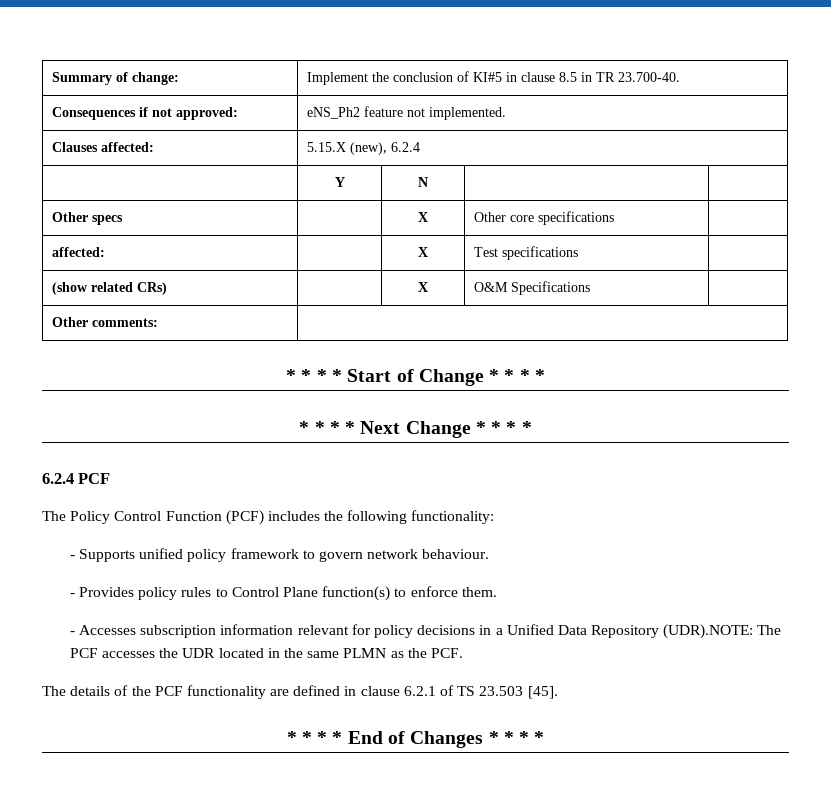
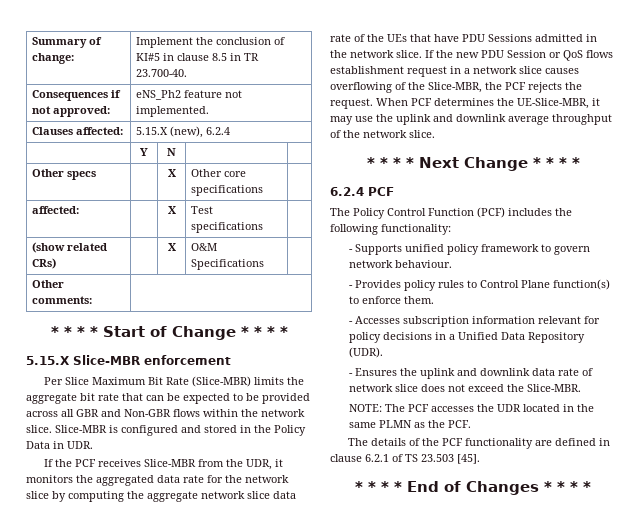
(545, 375) none -> [26,355,231,365] [44,376,305,387] [26,393,310,404] [26,409,305,417] [26,425,306,436] [26,441,93,449] [44,459,284,470] [26,475,289,486] [26,491,296,502] [330,34,597,42] [330,50,613,61] [330,66,579,77] [330,82,582,93] [330,98,600,109] [330,114,612,125] [330,130,435,138] // 5.15.X Slice-MBR enforcement // Per Slice Maximum Bit Rate (Slice-MBR) limits the aggregate bit rate that can be expected to be provided across all GBR and Non-GBR flows within the network slice. Slice-MBR is configured and stored in the Policy Data in UDR. // If the PCF receives Slice-MBR from the UDR, it monitors the aggregated data rate for the network slice by computing the aggregate network slice data rate of the UEs that have PDU Sessions admitted in the network slice. If the new PDU Session or QoS flows establishment request in a network slice causes overflowing of the Slice-MBR, the PCF rejects the request. When PCF determines the UE-Slice-MBR, it may use the uplink and downlink average throughput of the network slice.
[663,624,754,639] (UDR).NOTE: -> [349,347,384,358] [349,368,594,379] [349,384,582,392] [349,404,383,412] (UDR). // - Ensures the uplink and downlink data rate of network slice does not exceed the Slice-MBR. // NOTE:

